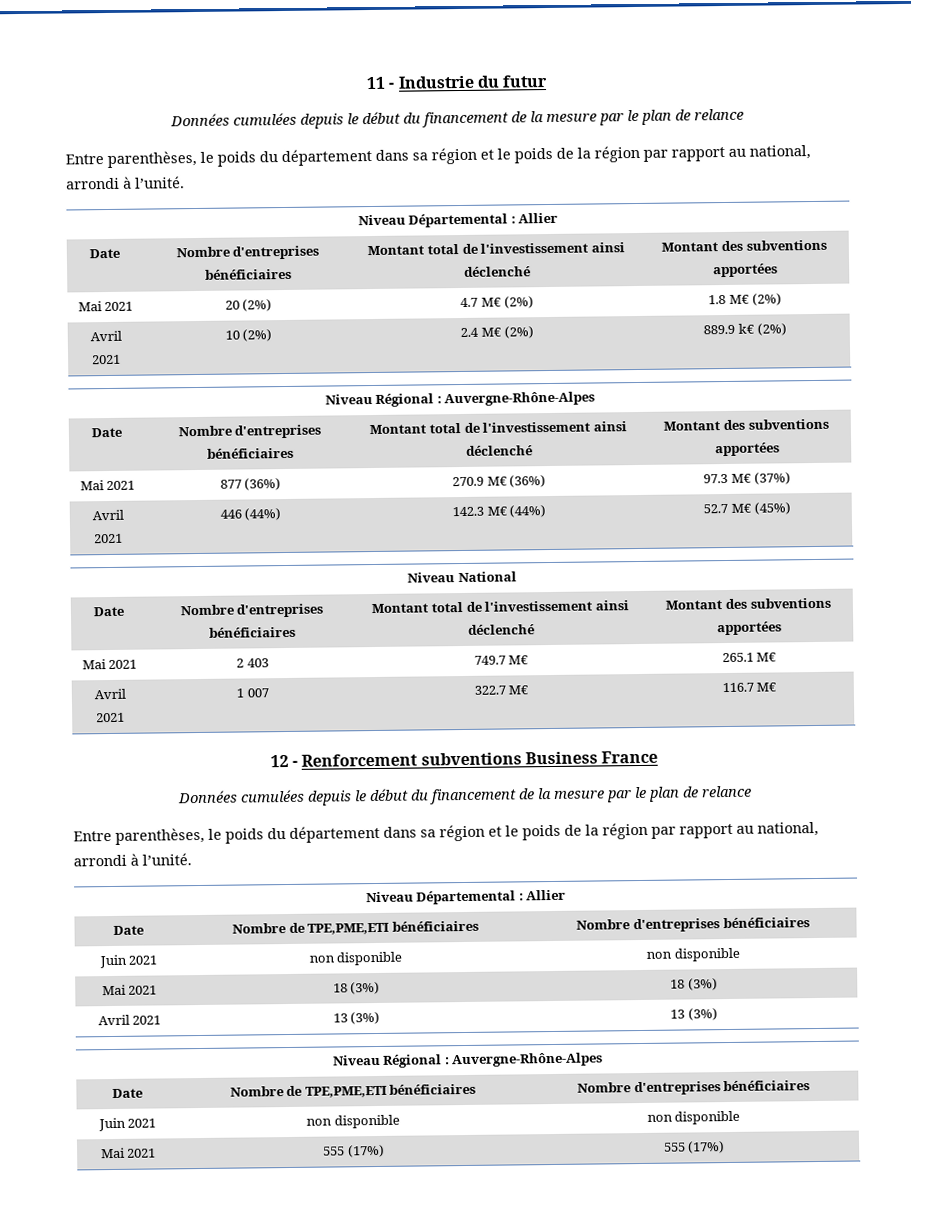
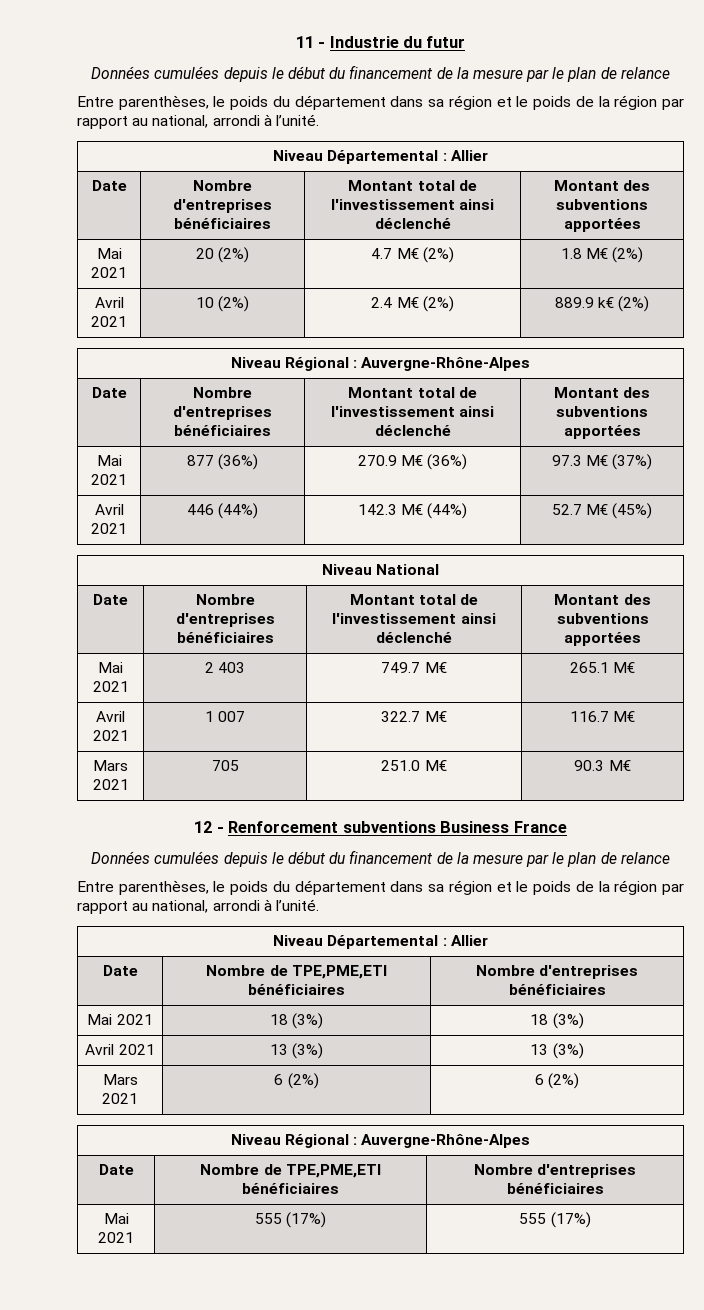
(777, 687) none -> [93,760,128,771] [92,779,129,790] [211,760,239,771] [381,760,447,771] [574,760,631,771] // Mars 2021 | 705 | 251.0 M€ | 90.3 M€
[98,954,158,969] [308,951,403,966] [646,947,740,962] // Juin 2021 | non disponible | non disponible -> (606, 989) none
(718, 1014) none -> [102,1074,138,1085] [102,1093,138,1104] [274,1073,319,1089] [534,1073,580,1089] // Mars 2021 | 6 (2%) | 6 (2%)
[97,1117,157,1132] [306,1114,400,1129] [646,1110,741,1125] // Juin 2021 | non disponible | non disponible -> (604, 1188) none

